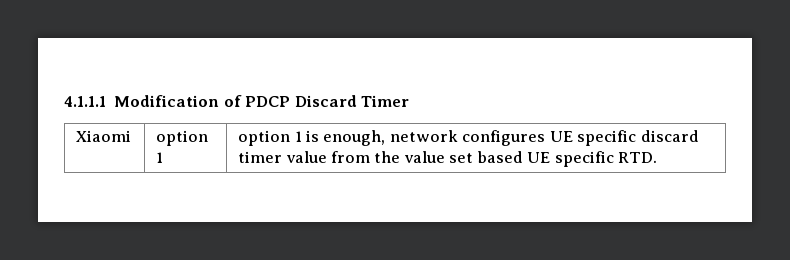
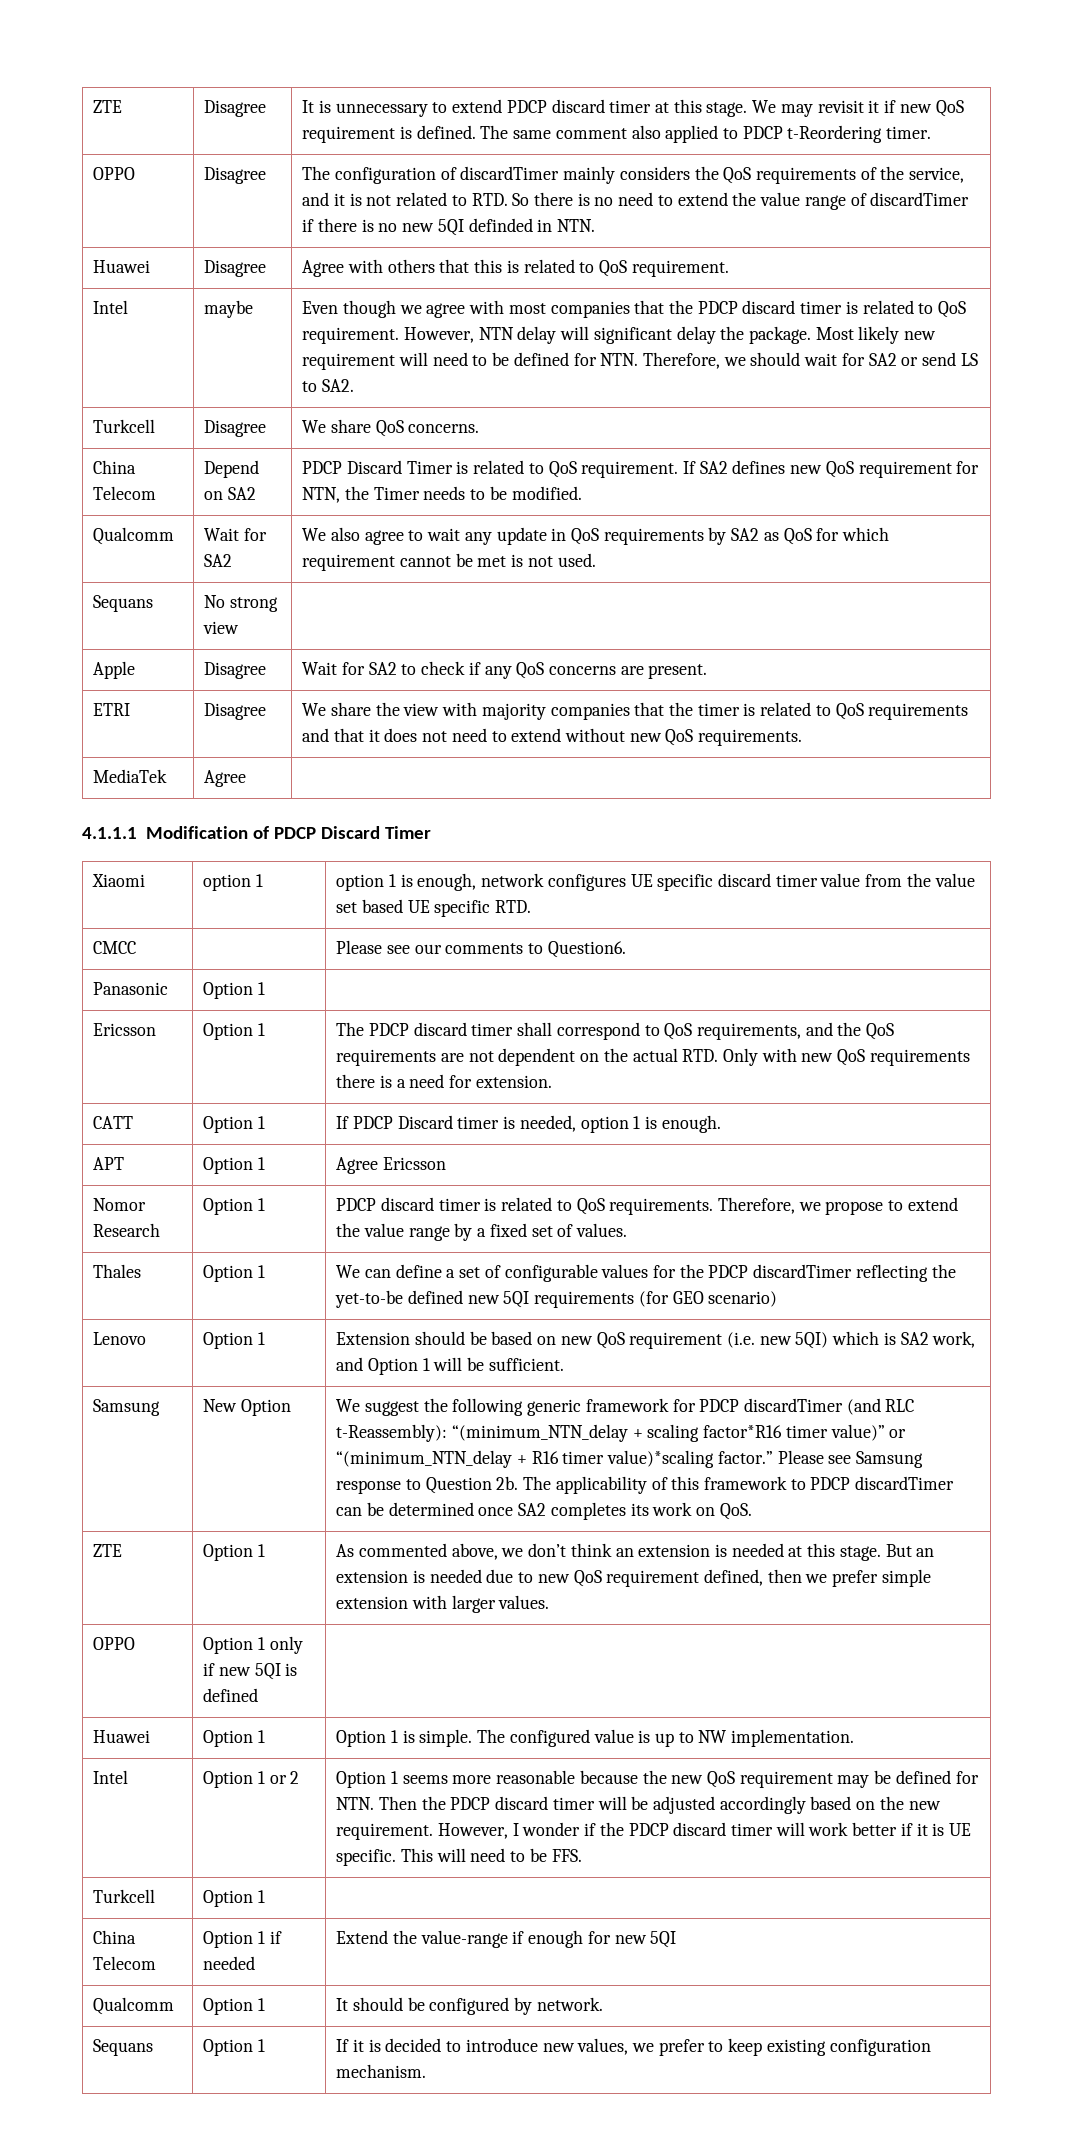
(64, 101) none -> [93,100,123,113] [204,100,267,117] [302,99,964,117] [302,125,932,143] [93,167,136,180] [204,167,267,184] [302,166,965,184] [302,192,970,210] [302,218,595,236] [93,260,151,273] [204,260,267,277] [302,259,729,277] [93,300,129,314] [204,300,254,318] [302,300,967,318] [302,326,937,344] [302,352,978,370] [302,379,354,392] [93,419,156,433] [204,420,267,437] [302,419,480,437] [93,460,137,474] [93,486,157,500] [204,460,260,478] [204,487,256,500] [302,460,980,478] [302,486,582,503] [93,527,175,545] [204,528,267,541] [204,554,233,567] [302,527,890,545] [302,553,596,571] [93,595,154,612] [204,595,278,612] [203,621,240,634] [93,661,136,679] [204,662,267,679] [302,661,708,679] [93,703,131,716] [204,703,267,720] [302,702,969,720] [302,728,803,746] [93,769,168,783] [204,770,247,787] ZTE | Disagree | It is unnecessary to extend PDCP discard timer at this stage. We may revisit it if new QoS requirement is defined. The same comment also applied to PDCP t-Reordering timer. // OPPO | Disagree | The configuration of discardTimer mainly considers the QoS requirements of the service, and it is not related to RTD. So there is no need to extend the value range of discardTimer if there is no new 5QI definded in NTN. // Huawei | Disagree | Agree with others that this is related to QoS requirement. // Intel | maybe | Even though we agree with most companies that the PDCP discard timer is related to QoS requirement. However, NTN delay will significant delay the package. Most likely new requirement will need to be defined for NTN. Therefore, we should wait for SA2 or send LS to SA2. // Turkcell | Disagree | We share QoS concerns. // China Telecom | Depend on SA2 | PDCP Discard Timer is related to QoS requirement. If SA2 defines new QoS requirement for NTN, the Timer needs to be modified. // Qualcomm | Wait for SA2 | We also agree to wait any update in QoS requirements by SA2 as QoS for which requirement cannot be met is not used. // Sequans | No strong view | // Apple | Disagree | Wait for SA2 to check if any QoS concerns are present. // ETRI | Disagree | We share the view with majority companies that the timer is related to QoS requirements and that it does not need to extend without new QoS requirements. // MediaTek | Agree | //
(658, 157) none -> [93,941,137,954] [336,940,626,958] [93,982,169,995] [203,982,265,999] [93,1023,157,1036] [203,1023,265,1040] [336,1022,895,1040] [336,1048,970,1066] [336,1074,552,1088] [93,1116,134,1129] [203,1116,265,1133] [336,1115,721,1133] [93,1157,125,1170] [203,1157,265,1174] [336,1157,446,1174] [93,1198,147,1211] [93,1223,161,1237] [203,1198,265,1215] [336,1197,958,1215] [336,1223,627,1241] [93,1264,142,1278] [203,1265,265,1282] [336,1264,956,1282] [335,1290,778,1308] [93,1332,147,1345] [203,1332,265,1349] [336,1331,976,1349] [336,1357,564,1375] [93,1399,161,1416] [203,1399,291,1416] [336,1398,915,1416] [336,1424,907,1442] [336,1450,923,1468] [336,1476,955,1494] [336,1502,752,1520] [93,1544,123,1557] [203,1544,265,1561] [336,1543,935,1561] [336,1569,931,1587] [336,1595,550,1613] [93,1637,136,1650] [203,1636,303,1654] [203,1663,298,1680] [203,1688,259,1702] [93,1730,151,1743] [203,1730,265,1747] [336,1729,855,1747] [93,1770,129,1784] [203,1771,300,1788] [336,1770,979,1788] [336,1796,941,1814] [336,1822,972,1840] [336,1848,582,1866] [93,1889,156,1903] [203,1890,265,1907] [93,1930,137,1944] [93,1956,157,1970] [203,1931,282,1948] [203,1956,256,1970] [336,1930,677,1948] [93,1997,175,2015] [203,1998,265,2015] [336,1997,603,2015] [93,2039,154,2056] [203,2039,265,2056] [336,2038,931,2056] [336,2064,427,2078] // CMCC | | Please see our comments to Question6. // Panasonic | Option 1 | // Ericsson | Option 1 | The PDCP discard timer shall correspond to QoS requirements, and the QoS requirements are not dependent on the actual RTD. Only with new QoS requirements there is a need for extension. // CATT | Option 1 | If PDCP Discard timer is needed, option 1 is enough. // APT | Option 1 | Agree Ericsson // Nomor Research | Option 1 | PDCP discard timer is related to QoS requirements. Therefore, we propose to extend the value range by a fixed set of values. // Thales | Option 1 | We can define a set of configurable values for the PDCP discardTimer reflecting the yet-to-be defined new 5QI requirements (for GEO scenario) // Lenovo | Option 1 | Extension should be based on new QoS requirement (i.e. new 5QI) which is SA2 work, and Option 1 will be sufficient. // Samsung | New Option | We suggest the following generic framework for PDCP discardTimer (and RLC t-Reassembly): “(minimum_NTN_delay + scaling factor*R16 timer value)” or “(minimum_NTN_delay + R16 timer value)*scaling factor.” Please see Samsung response to Question 2b. The applicability of this framework to PDCP discardTimer can be determined once SA2 completes its work on QoS. // ZTE | Option 1 | As commented above, we don’t think an extension is needed at this stage. But an extension is needed due to new QoS requirement defined, then we prefer simple extension with larger values. // OPPO | Option 1 only if new 5QI is defined | // Huawei | Option 1 | Option 1 is simple. The configured value is up to NW implementation. // Intel | Option 1 or 2 | Option 1 seems more reasonable because the new QoS requirement may be defined for NTN. Then the PDCP discard timer will be adjusted accordingly based on the new requirement. However, I wonder if the PDCP discard timer will work better if it is UE specific. This will need to be FFS. // Turkcell | Option 1 | // China Telecom | Option 1 if needed | Extend the value-range if enough for new 5QI // Qualcomm | Option 1 | It should be configured by network. // Sequans | Option 1 | If it is decided to introduce new values, we prefer to keep existing configuration mechanism.

